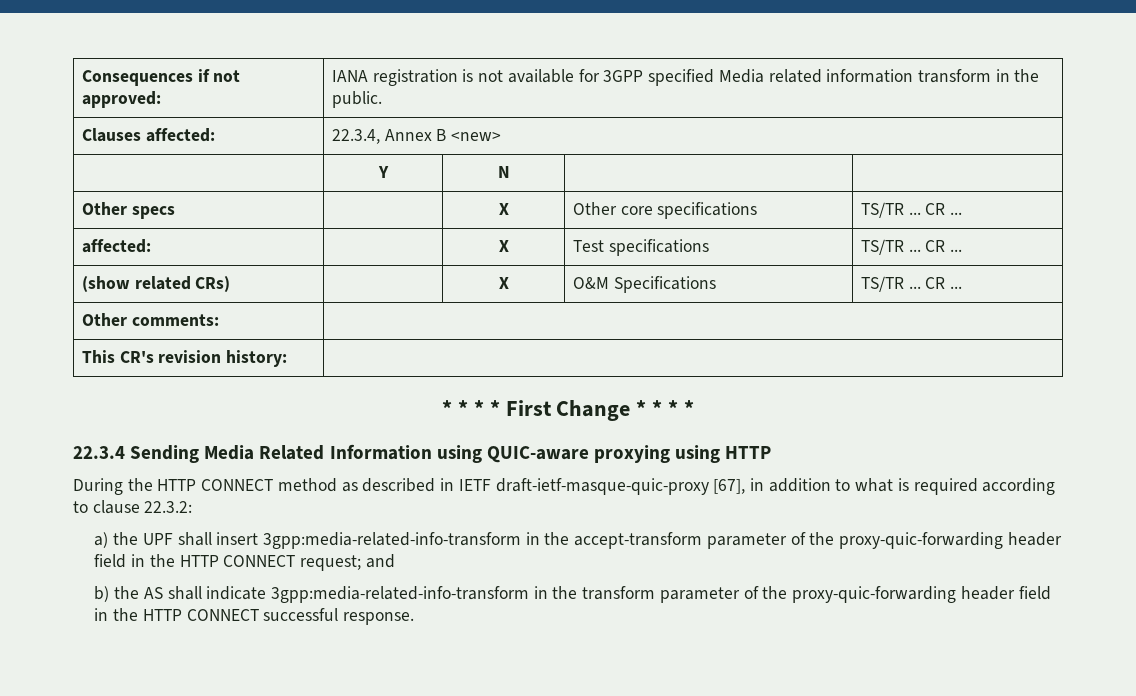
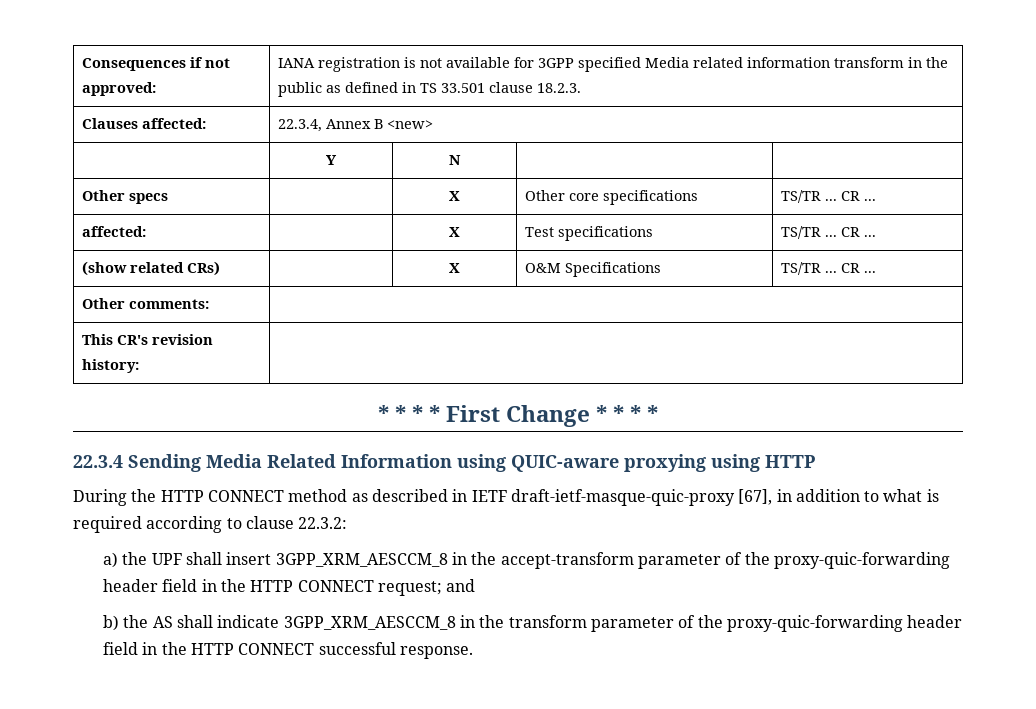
[332,91,383,108] public. -> [278,82,582,97] public as defined in TS 33.501 clause 18.2.3.
[263,532,522,549] 3gpp:media-related-info-transform -> [275,553,448,567] 3GPP_XRM_AESCCM_8
[271,586,530,603] 3gpp:media-related-info-transform -> [283,616,456,630] 3GPP_XRM_AESCCM_8

